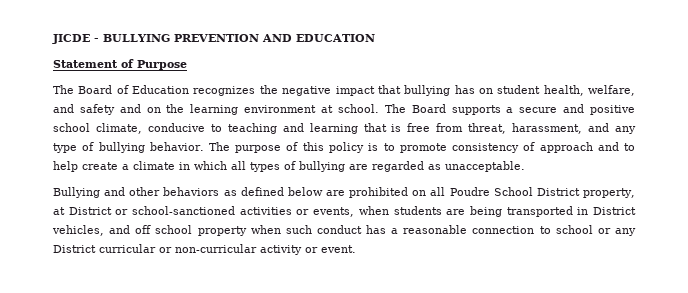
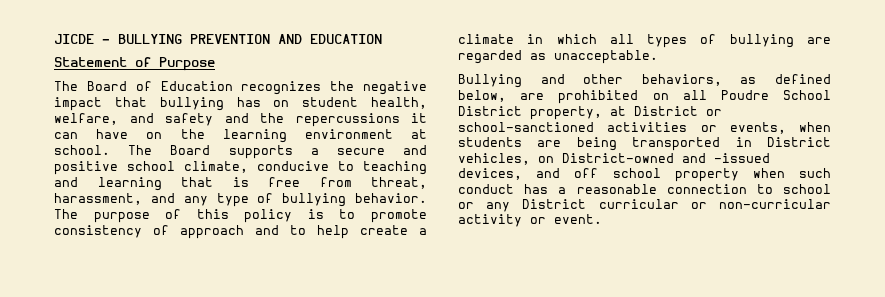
(141, 108) none -> [260,113,427,127] [54,129,129,139] the repercussions it can have
[163,187,220,196] behaviors -> [641,74,722,86] behaviors,
[287,187,323,196] below -> [458,90,506,102] below,
(104, 230) none -> [538,153,770,163] [458,168,522,180] on District-owned and –issued devices,

